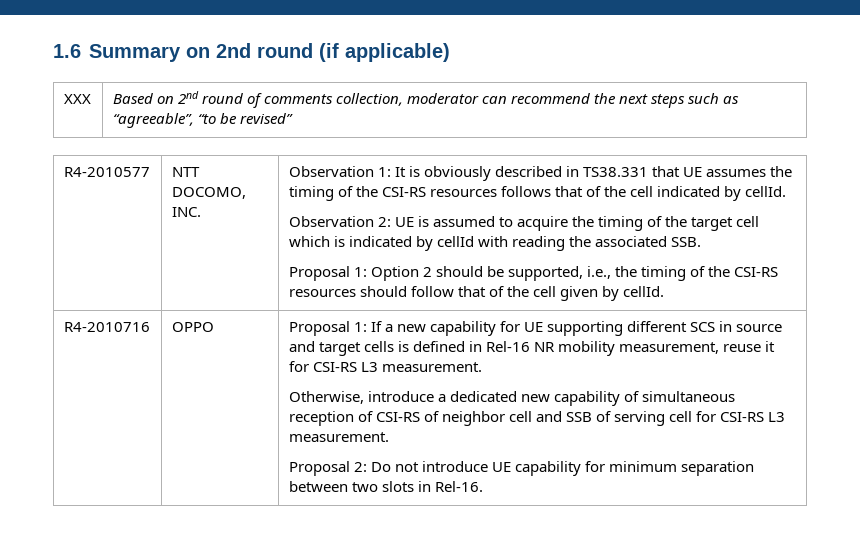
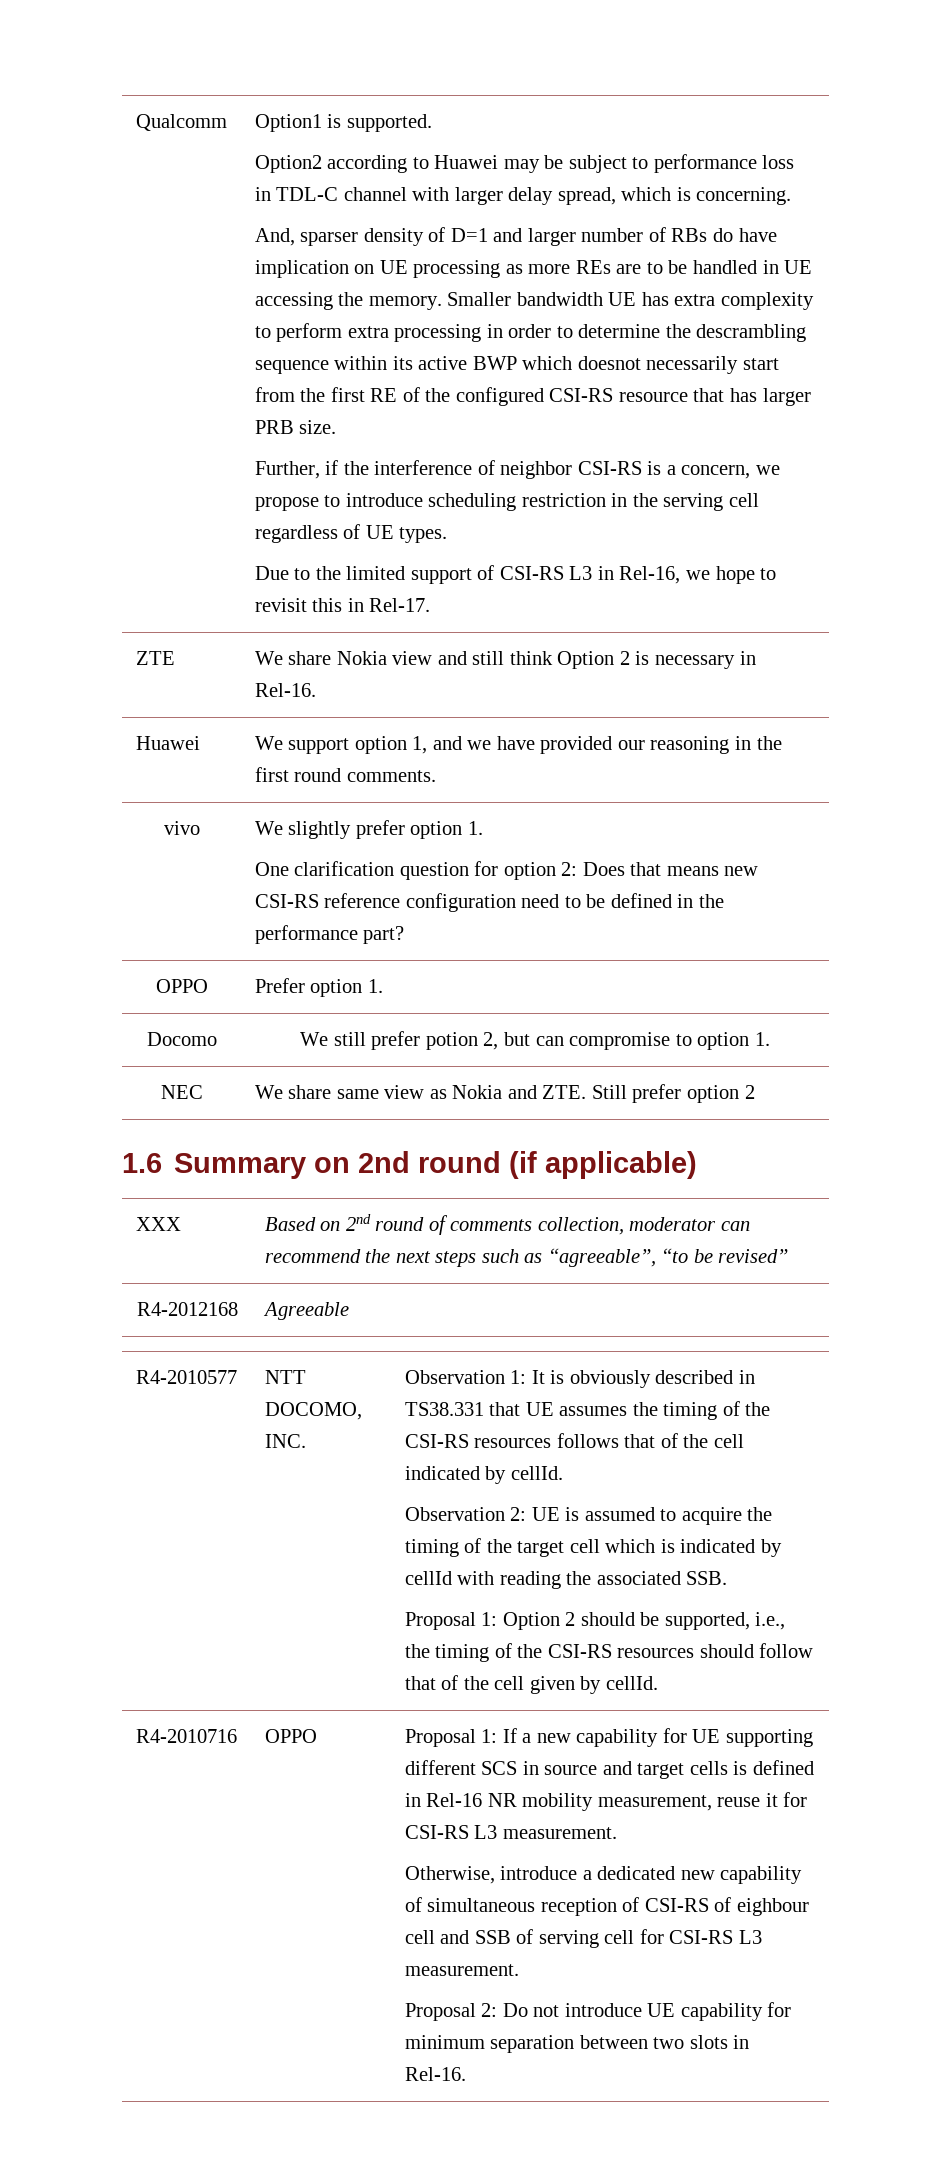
(53, 51) none -> [135,114,227,131] [254,114,432,132] [254,154,795,173] [254,187,792,205] [254,227,777,246] [254,260,813,278] [254,292,814,310] [254,323,807,342] [254,356,779,374] [254,387,811,406] [254,420,337,434] [254,460,780,479] [254,493,759,511] [254,524,448,543] [254,565,777,584] [254,598,431,612] [135,651,175,665] [254,651,756,669] [254,683,316,697] [135,736,200,750] [254,736,782,754] [254,767,436,782] [164,821,200,835] [254,820,483,839] [254,861,759,880] [254,893,724,912] [254,925,405,944] [156,979,208,993] [254,978,383,997] [147,1032,217,1046] [300,1031,770,1050] [161,1085,203,1099] [254,1084,755,1103] Qualcomm | Option1 is supported. // Option2 according to Huawei may be subject to performance loss in TDL-C channel with larger delay spread, which is concerning. // And, sparser density of D=1 and larger number of RBs do have implication on UE processing as more REs are to be handled in UE accessing the memory. Smaller bandwidth UE has extra complexity to perform extra processing in order to determine the descrambling sequence within its active BWP which doesnot necessarily start from the first RE of the configured CSI-RS resource that has larger PRB size. // Further, if the interference of neighbor CSI-RS is a concern, we propose to introduce scheduling restriction in the serving cell regardless of UE types. // Due to the limited support of CSI-RS L3 in Rel-16, we hope to revisit this in Rel-17. // ZTE | We share Nokia view and still think Option 2 is necessary in Rel-16. // Huawei | We support option 1, and we have provided our reasoning in the first round comments. // vivo | We slightly prefer option 1. // One clarification question for option 2: Does that means new CSI-RS reference configuration need to be defined in the performance part? // OPPO | Prefer option 1. // Docomo | We still prefer potion 2, but can compromise to option 1. // NEC | We share same view as Nokia and ZTE. Still prefer option 2 //
(293, 118) none -> [136,1302,238,1316] [262,1302,349,1320] // R4-2012168 | Agreeable
[441,411,505,426] neighbor -> [736,1898,809,1916] eighbour

